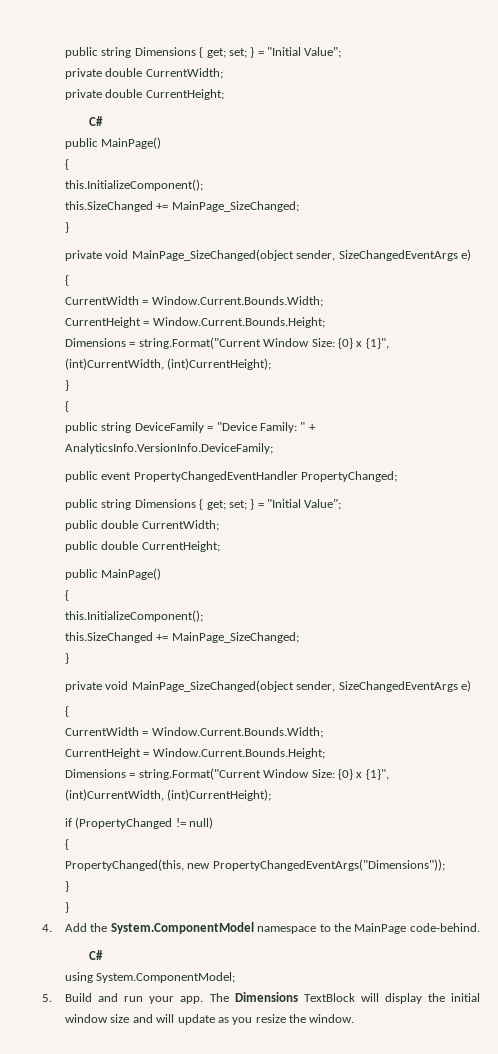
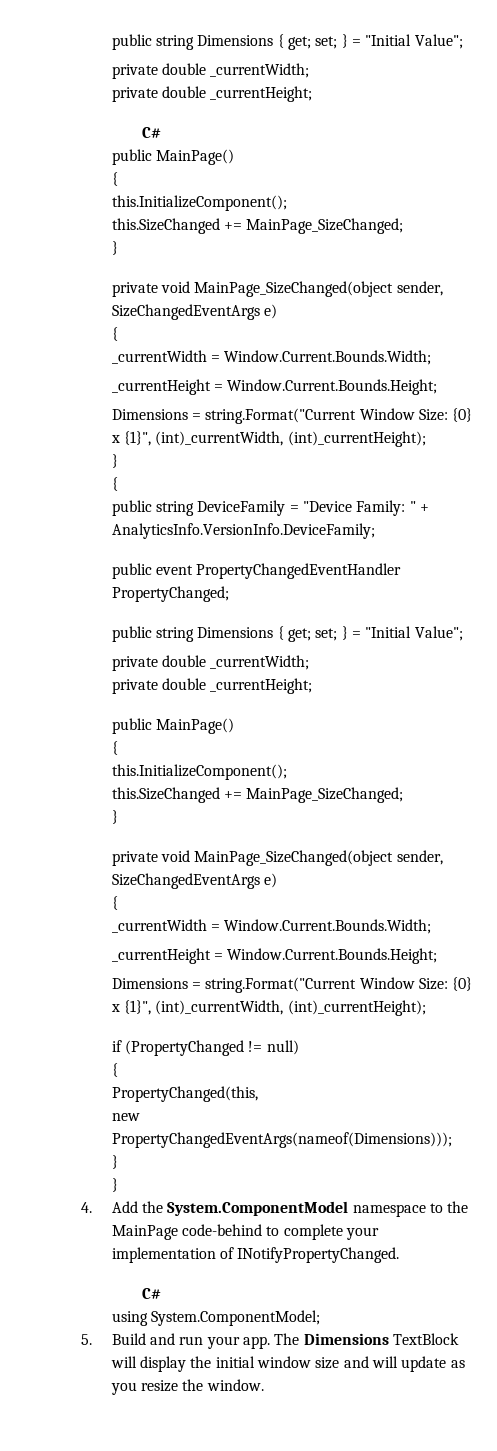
[145,68,223,79] [65,89,224,100] CurrentWidth; // private double CurrentHeight; -> [210,63,310,78] [111,86,313,102] _currentWidth; // private double _currentHeight;
[65,296,323,307] [65,317,142,328] CurrentWidth = Window.Current.Bounds.Width; // CurrentHeight -> [111,350,432,365] [111,379,211,395] _currentWidth = Window.Current.Bounds.Width; // _currentHeight
[65,358,272,370] (int)CurrentWidth, (int)CurrentHeight); -> [155,431,426,447] (int)_currentWidth, (int)_currentHeight);
[65,520,219,531] [65,541,220,552] public double CurrentWidth; // public double CurrentHeight; -> [111,655,310,671] [111,678,313,694] private double _currentWidth; // private double _currentHeight;
[65,727,323,738] [65,748,142,759] CurrentWidth = Window.Current.Bounds.Width; // CurrentHeight -> [111,919,432,934] [111,948,211,964] _currentWidth = Window.Current.Bounds.Width; // _currentHeight
[65,789,272,801] (int)CurrentWidth, (int)CurrentHeight); -> [155,1000,426,1016] (int)_currentWidth, (int)_currentHeight);
[187,859,445,871] new PropertyChangedEventArgs("Dimensions")); -> [111,1113,140,1121] [111,1132,452,1148] // new PropertyChangedEventArgs(nameof(Dimensions)));
[409,923,480,932] code-behind. -> [181,1224,379,1240] [111,1247,400,1263] code-behind to complete your implementation of INotifyPropertyChanged.

